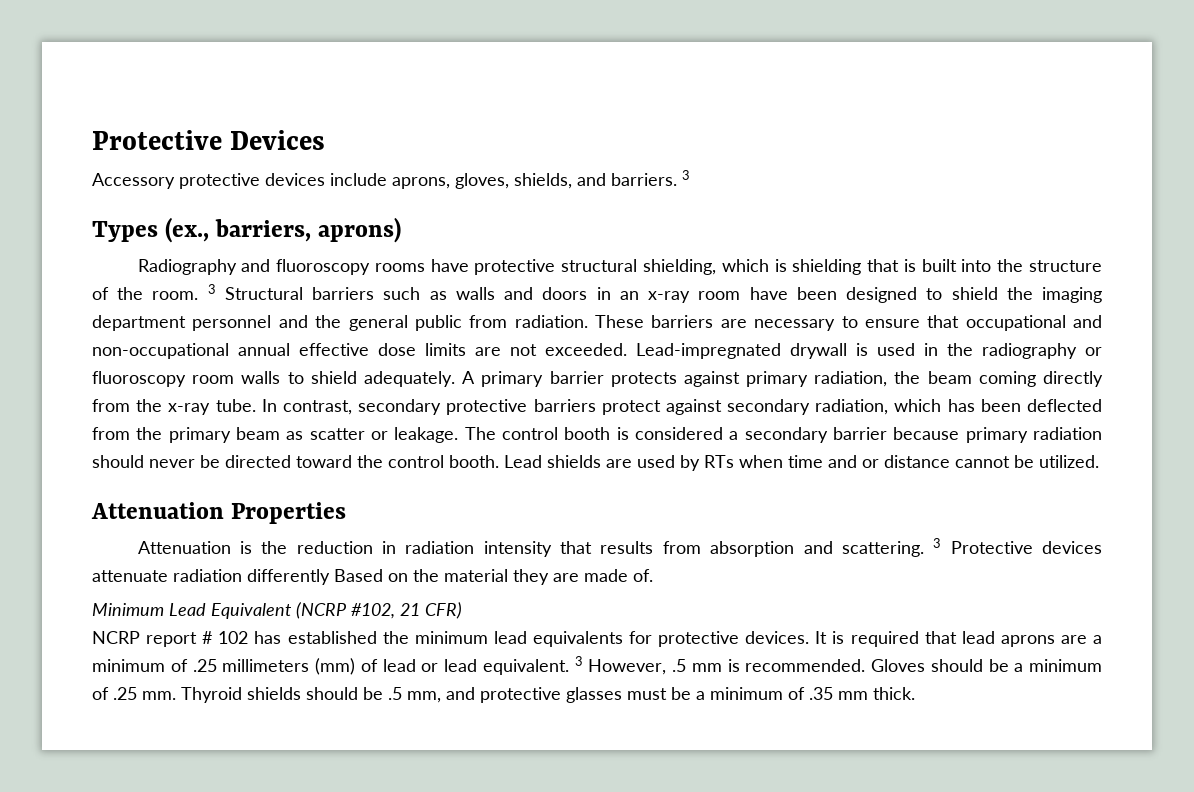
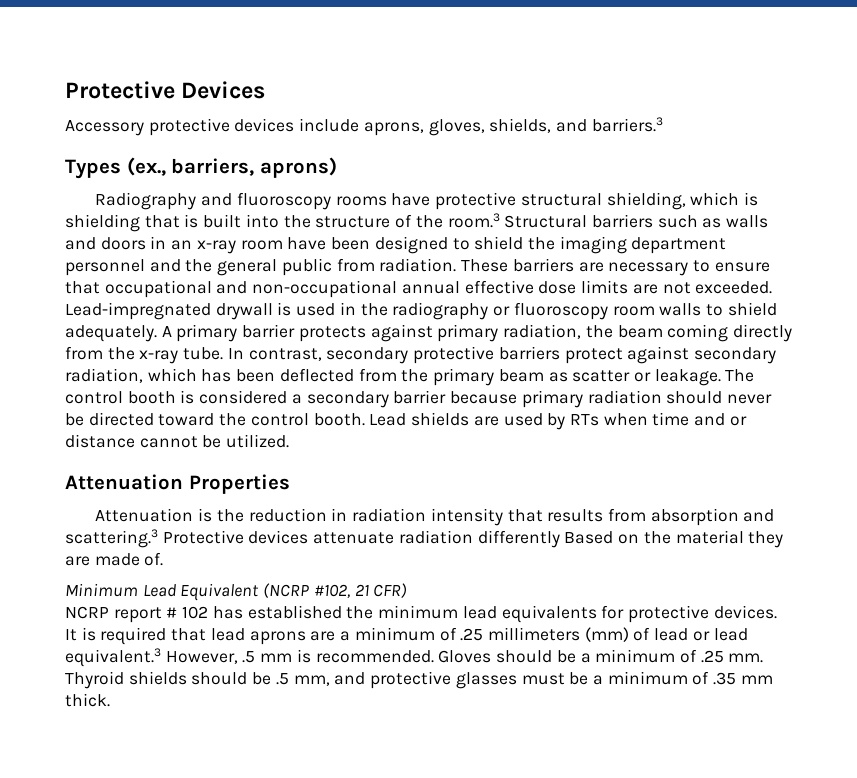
[611,170,690,186] barriers. 3 -> [591,117,663,132] barriers.3
[152,284,216,300] room. 3 -> [447,213,500,228] room.3
[841,538,942,557] scattering. 3 -> [65,529,158,548] scattering.3
[482,656,583,675] equivalent. 3 -> [65,648,161,667] equivalent.3

